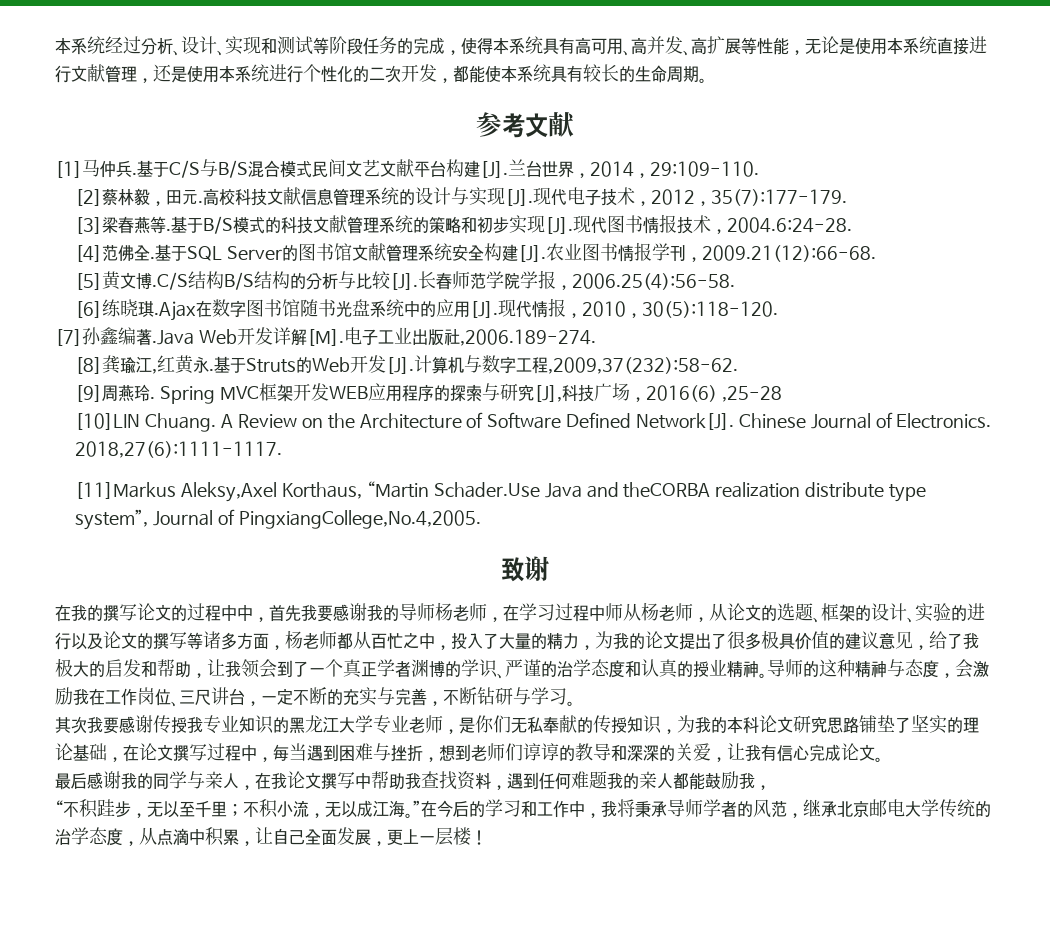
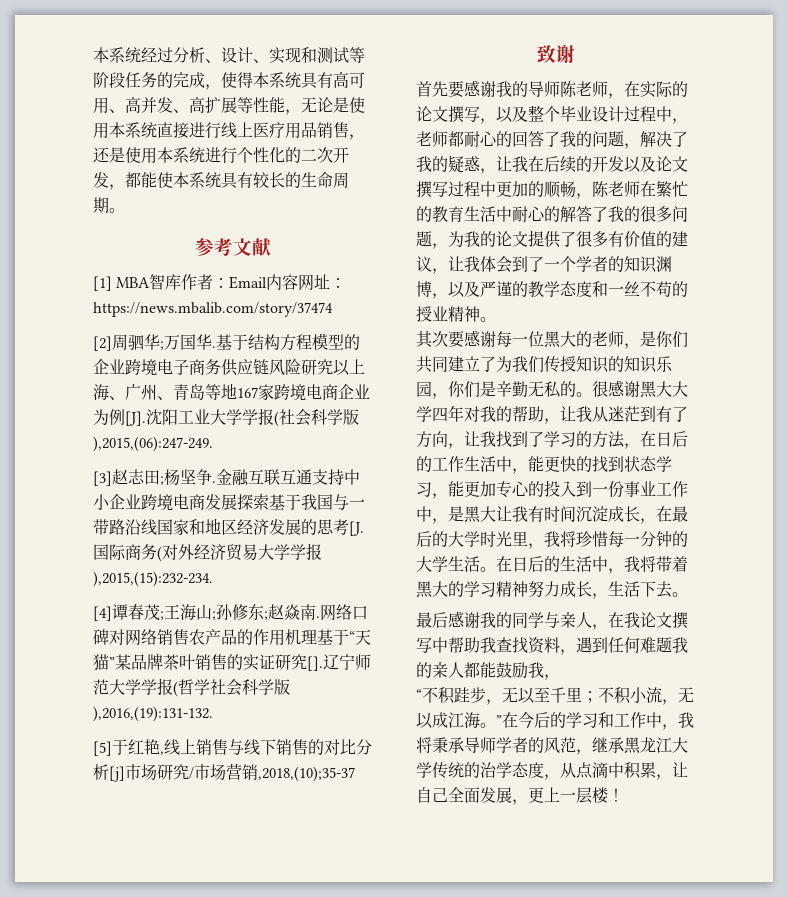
[71,64,137,83] 文献管理 -> [221,122,349,139] 线上医疗用品销售
[82,159,759,178] [75,187,848,206] [75,214,853,234] [75,242,877,262] [75,270,736,290] [75,298,779,321] [55,327,596,346] [75,355,739,374] [75,383,782,404] [75,412,992,432] [75,441,283,458] [75,481,926,502] [75,509,481,530] [500,556,550,582] [55,603,317,622] 马仲兵.基于C/S与B/S混合模式民间文艺文献平台构建[J].兰台世界，2014，29:109-110. // [2]蔡林毅，田元.高校科技文献信息管理系统的设计与实现[J].现代电子技术，2012，35(7):177-179. // [3]梁春燕等.基于B/S模式的科技文献管理系统的策略和初步实现[J].现代图书情报技术，2004.6:24-28. // [4]范佛全.基于SQL Server的图书馆文献管理系统安全构建[J].农业图书情报学刊，2009.21(12):66-68. // [5]黄文博.C/S结构B/S结构的分析与比较[J].长春师范学院学报，2006.25(4):56-58. // [6]练晓琪.Ajax在数字图书馆随书光盘系统中的应用[J].现代情报，2010，30(5):118-120. // [7]孙鑫编著.Java Web开发详解[M].电子工业出版社,2006.189-274. // [8]龚瑜江,红黄永.基于Struts的Web开发[J].计算机与数字工程,2009,37(232):58-62. // [9]周燕玲. Spring MVC框架开发WEB应用程序的探索与研究[J],科技广场，2016(6) ,25-28 // [10]LIN Chuang. A Review on the Architecture of Software Defined Network[J]. Chinese Journal of Electronics. 2018,27(6):1111-1117. // [11]Markus Aleksy,Axel Korthaus, “Martin Schader.Use Java and theCORBA realization distribute type system”, Journal of PingxiangCollege,No.4,2005. // 致谢 // 在我的撰写论文的过程中中，首先我 -> [116,274,347,291] [93,302,333,317] [93,333,360,351] [93,359,365,376] [93,383,370,401] [93,408,359,427] [93,436,213,452] [93,469,360,486] [93,493,365,511] [93,518,364,536] [93,543,322,562] [93,571,213,587] [93,604,368,621] [93,629,371,646] [93,654,371,671] [93,678,290,697] [93,706,213,722] [93,739,372,756] [93,763,355,782] [536,45,575,63] [416,81,448,97] MBA智库作者：Email内容网址：https://news.mbalib.com/story/37474 // [2]周驷华;万国华.基于结构方程模型的企业跨境电子商务供应链风险研究以上海、广州、青岛等地167家跨境电商企业为例[J].沈阳工业大学学报(社会科学版),2015,(06):247-249. // [3]赵志田;杨坚争.金融互联互通支持中小企业跨境电商发展探索基于我国与一带路沿线国家和地区经济发展的思考[J.国际商务(对外经济贸易大学学报),2015,(15):232-234. // [4]谭春茂;王海山;孙修东;赵焱南.网络口碑对网络销售农产品的作用机理基于“天猫”某品牌茶叶销售的实证研究[].辽宁师范大学学报(哲学社会科学版),2016,(19):131-132. // [5]于红艳,线上销售与线下销售的对比分析[j]市场研究/市场营销,2018,(10);35-37 // 致谢 // 首先
[435,602,453,621] 杨 -> [560,81,577,97] 陈
[519,602,985,623] [55,630,979,650] [55,658,989,679] [55,687,575,707] [55,714,979,734] [55,743,875,762] 学习过程中师从杨老师，从论文的选题、框架的设计、实验的进行以及论文的撰写等诸多方面，杨老师都从百忙之中，投入了大量的精力，为我的论文提出了很多极具价值的建议意见，给了我极大的启发和帮助，让我领会到了一个真正学者渊博的学识、严谨的治学态度和认真的授业精神。导师的这种精神与态度，会激励我在工作岗位、三尺讲台，一定不断的充实与完善，不断钻研与学习。 // 其次我要感谢传授我专业知识的黑龙江大学专业老师，是你们无私奉献的传授知识，为我的本科论文研究思路铺垫了坚实的理论基础，在论文撰写过程中，每当遇到困难与挫折，想到老师们谆谆的教导和深深的关爱，让我有信心完成论文 -> [640,81,688,98] [416,105,688,124] [416,131,688,149] [416,155,688,174] [416,181,688,199] [416,206,688,223] [416,230,688,249] [416,256,672,274] [416,281,688,299] [416,306,496,322] [416,330,688,349] [416,356,673,373] [416,380,688,399] [416,405,688,424] [416,431,688,449] [416,456,672,474] [416,480,688,499] [416,506,688,524] [416,531,688,549] [416,556,688,574] [416,581,672,599] 实际的论文撰写，以及整个毕业设计过程中，老师都耐心的回答了我的问题，解决了我的疑惑，让我在后续的开发以及论文撰写过程中更加的顺畅，陈老师在繁忙的教育生活中耐心的解答了我的很多问题，为我的论文提供了很多有价值的建议，让我体会到了一个学者的知识渊博，以及严谨的教学态度和一丝不苟的授业精神。 // 其次要感谢每一位黑大的老师，是你们共同建立了为我们传授知识的知识乐园，你们是辛勤无私的。很感谢黑大大学四年对我的帮助，让我从迷茫到有了方向，让我找到了学习的方法，在日后的工作生活中，能更快的找到状态学习，能更加专心的投入到一份事业工作中，是黑大让我有时间沉淀成长，在最后的大学时光里，我将珍惜每一分钟的大学生活。在日后的生活中，我将带着黑大的学习精神努力成长，生活下去
[837,799,905,818] 北京邮电 -> [624,737,672,754] 黑龙江

